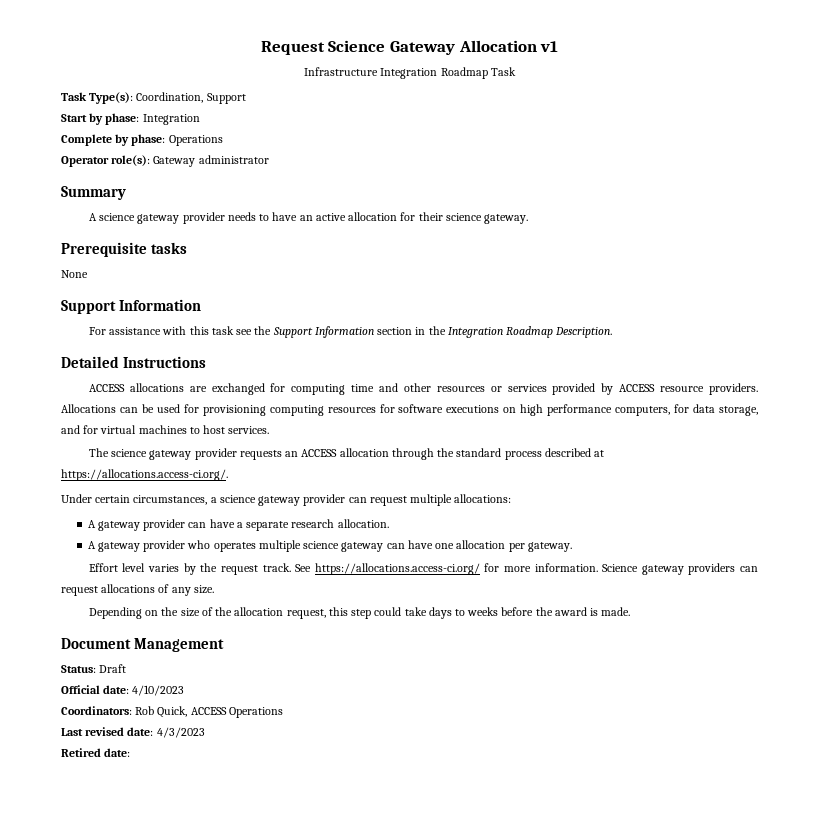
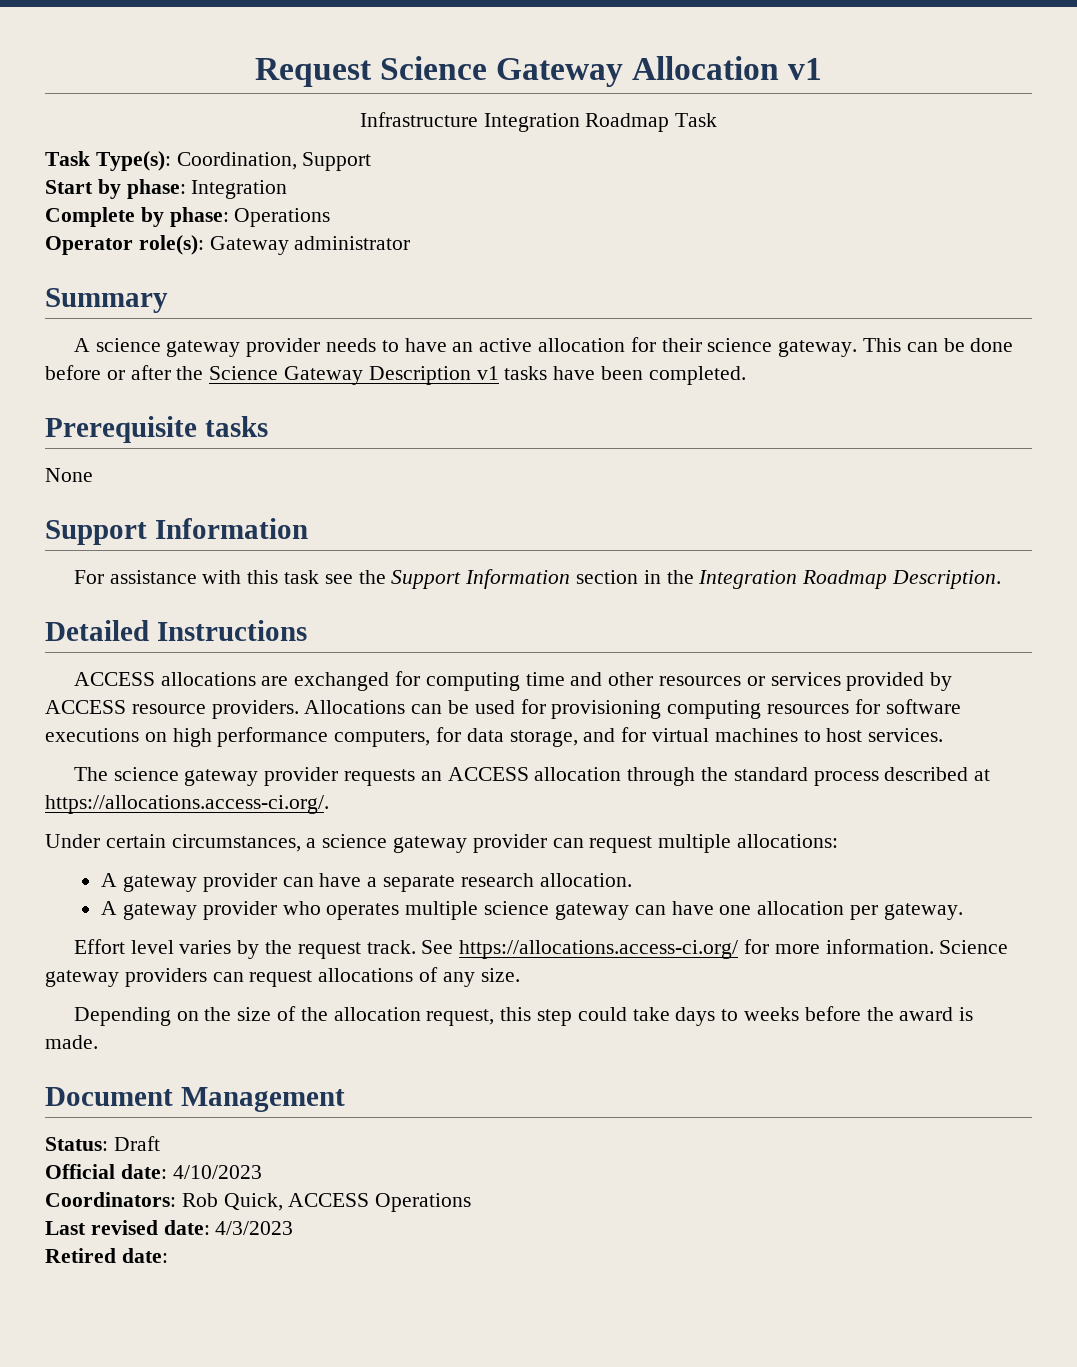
(528, 219) none -> [863,338,1014,352] [45,365,746,385] This can be done before or after the Science Gateway Description v1 tasks have been completed.

